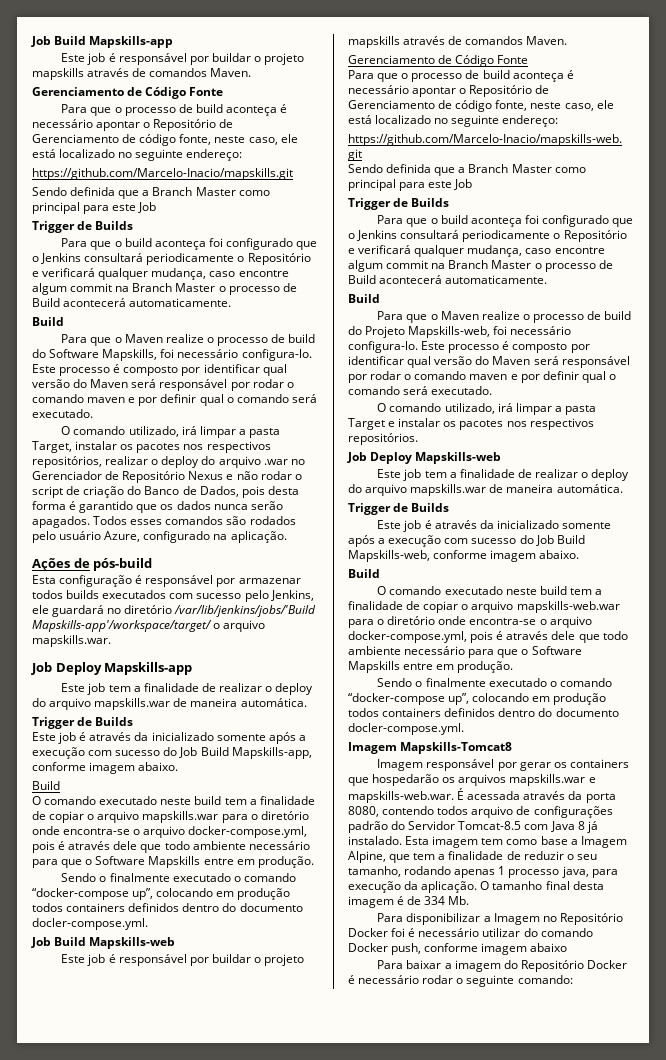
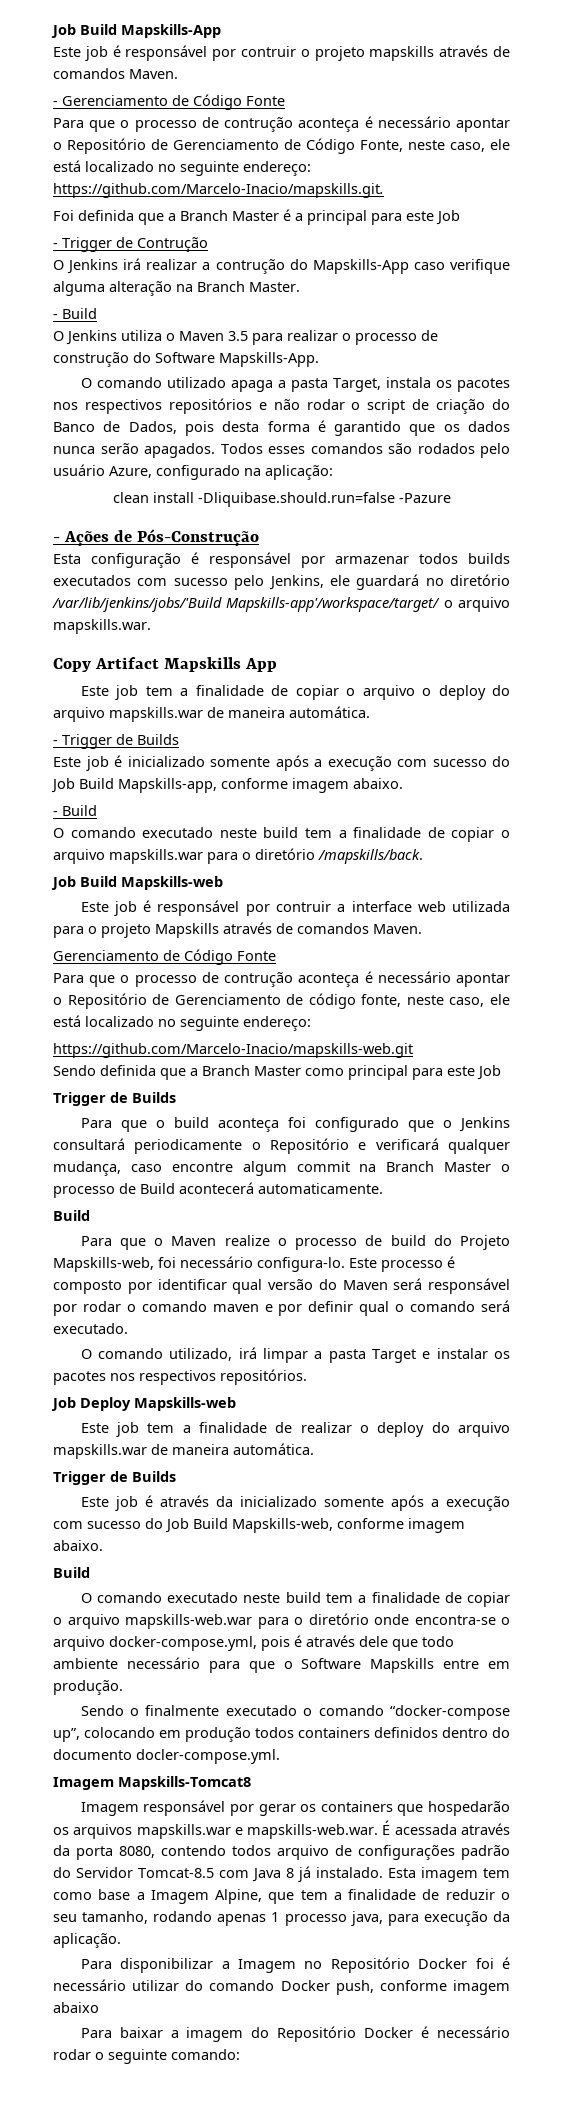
[31,36,174,48] [61,53,305,65] [32,68,252,80] [32,87,224,99] [61,104,288,116] [32,119,234,131] [32,134,298,146] [32,149,243,161] [32,168,293,180] [32,187,270,199] [32,202,157,214] [32,221,134,233] [61,238,318,250] [32,253,311,265] [32,268,289,280] [32,283,297,295] [32,298,232,307] [32,317,64,326] [61,334,316,346] [32,349,312,361] [32,364,287,376] [32,379,294,391] [32,394,317,406] [32,409,93,418] [61,426,236,438] Job Build Mapskills-app // Este job é responsável por buildar o projeto mapskills através de comandos Maven. // Gerenciamento de Código Fonte // Para que o processo de build aconteça é necessário apontar o Repositório de Gerenciamento de código fonte, neste caso, ele está localizado no seguinte endereço: // https://github.com/Marcelo-Inacio/mapskills.git // Sendo definida que a Branch Master como principal para este Job // Trigger de Builds // Para que o build aconteça foi configurado que o Jenkins consultará periodicamente o Repositório e verificará qualquer mudança, caso encontre algum commit na Branch Master o processo de Build acontecerá automaticamente. // Build // Para que o Maven realize o processo de build do Software Mapskills, foi necessário configura-lo. Este processo é composto por identificar qual versão do Maven será responsável por rodar o comando maven e por definir qual o comando será executado. // O comando utilizado, irá limpar -> [51,24,221,38] [53,45,511,61] [53,68,178,79] [53,94,285,110] [53,116,511,132] [53,138,510,154] [53,160,311,176] [53,183,384,198] [53,209,460,225] [53,237,208,252] [53,258,510,274] [53,281,300,296] [53,308,97,319] [53,330,438,345] [53,352,319,367] [80,377,273,392] Job Build Mapskills-App // Este job é responsável por contruir o projeto mapskills através de comandos Maven. // - Gerenciamento de Código Fonte // Para que o processo de contrução aconteça é necessário apontar o Repositório de Gerenciamento de Código Fonte, neste caso, ele está localizado no seguinte endereço: https://github.com/Marcelo-Inacio/mapskills.git. // Foi definida que a Branch Master é a principal para este Job // - Trigger de Contrução // O Jenkins irá realizar a contrução do Mapskills-App caso verifique alguma alteração na Branch Master. // - Build // O Jenkins utiliza o Maven 3.5 para realizar o processo de construção do Software Mapskills-App. // O comando utilizado apaga
[75,441,271,453] [32,456,305,468] [32,471,224,483] instalar os pacotes nos respectivos repositórios, realizar o deploy do arquivo .war no Gerenciador de Repositório Nexus -> [385,377,510,392] [53,398,252,414] instala os pacotes nos respectivos repositórios
[230,531,287,543] aplicação. // -> [265,465,333,480] [112,492,451,507] [53,537,60,542] aplicação: // clean install -Dliquibase.should.run=false -Pazure // -
[93,558,153,571] pós-build -> [137,529,260,546] Pós-Construção
[31,662,193,675] [61,683,314,695] [32,698,307,710] [32,717,134,729] [32,732,149,744] Job Deploy Mapskills-app // Este job tem a finalidade de realizar o deploy do arquivo mapskills.war de maneira automática. // Trigger de Builds // Este job é através da -> [53,657,278,672] [80,685,510,700] [53,706,370,722] [53,734,179,749] [53,755,122,771] Copy Artifact Mapskills App // Este job tem a finalidade de copiar o arquivo o deploy do arquivo mapskills.war de maneira automática. // - Trigger de Builds // Este job é
(179, 766) none -> [53,811,58,816] -
[32,826,308,838] [32,841,310,853] [32,856,314,868] [61,873,296,882] [32,888,291,900] [32,903,303,912] [32,918,148,930] onde encontra-se o arquivo docker-compose.yml, pois é através dele que todo ambiente necessário para que o Software Mapskills entre em produção. // Sendo o finalmente executado o comando “docker-compose up”, colocando em produção todos containers definidos dentro do documento docler-compose.yml. -> [318,849,423,864] /mapskills/back.
[211,954,305,966] [348,36,400,48] buildar o projeto mapskills -> [275,901,511,912] [53,923,219,938] contruir a interface web utilizada para o projeto Mapskills
[482,70,510,79] build -> [224,972,294,987] contrução
[480,881,604,890] [348,896,470,908] O tamanho final desta imagem é de 334 Mb. -> (121, 1940) none

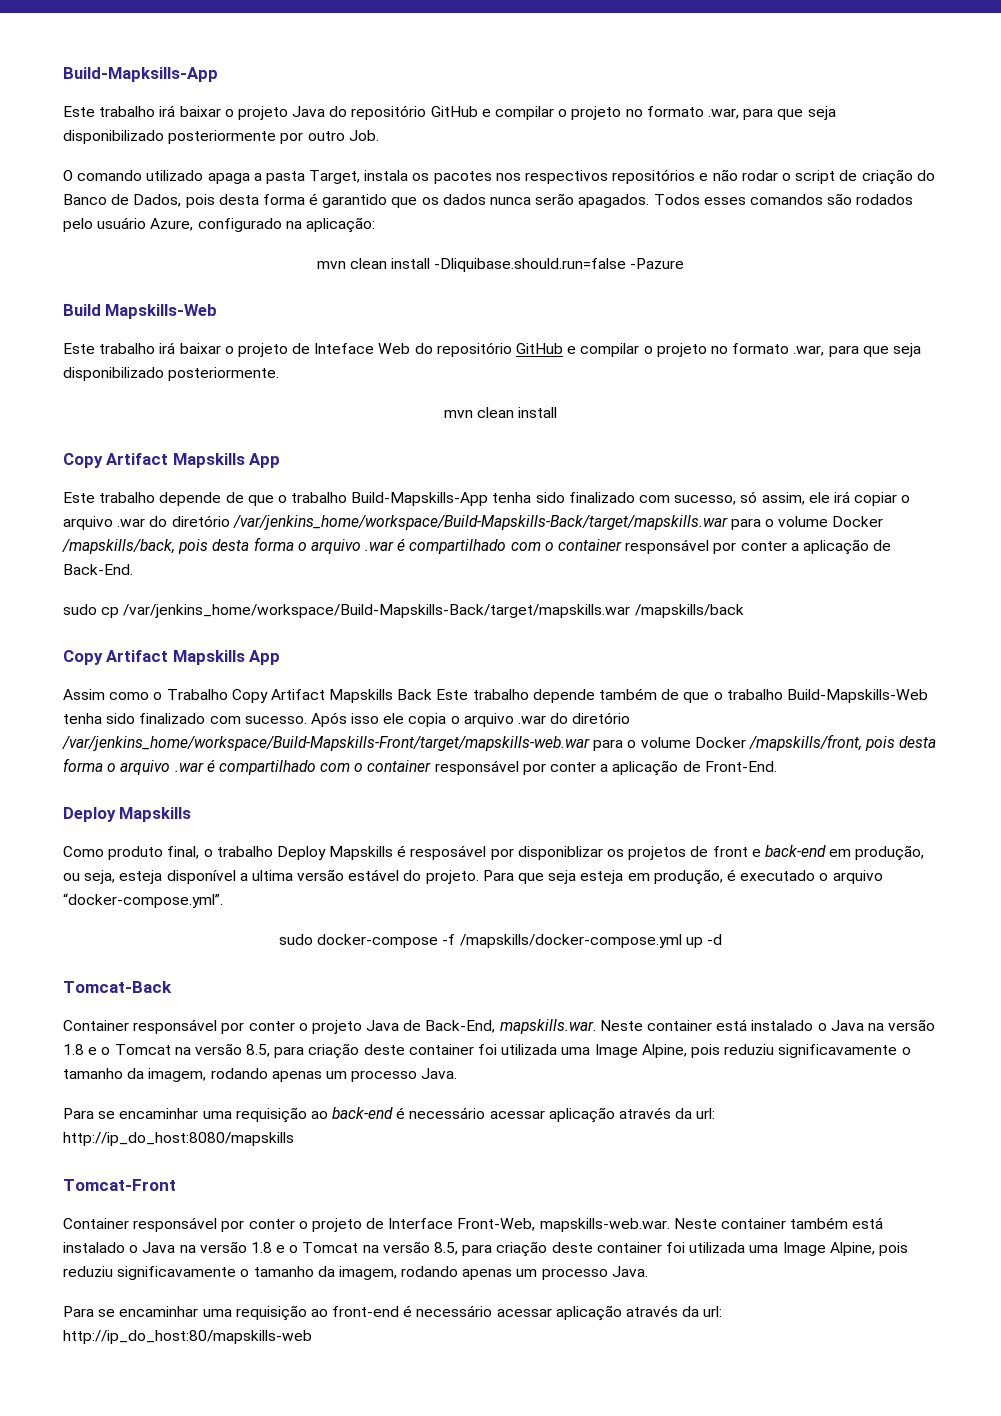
[51,24,221,38] [53,45,511,61] [53,68,178,79] [53,94,285,110] [53,116,511,132] [53,138,510,154] [53,160,311,176] [53,183,384,198] [53,209,460,225] [53,237,208,252] [53,258,510,274] [53,281,300,296] [53,308,97,319] [53,330,438,345] [53,352,319,367] Job Build Mapskills-App // Este job é responsável por contruir o projeto mapskills através de comandos Maven. // - Gerenciamento de Código Fonte // Para que o processo de contrução aconteça é necessário apontar o Repositório de Gerenciamento de Código Fonte, neste caso, ele está localizado no seguinte endereço: https://github.com/Marcelo-Inacio/mapskills.git. // Foi definida que a Branch Master é a principal para este Job // - Trigger de Contrução // O Jenkins irá realizar a contrução do Mapskills-App caso verifique alguma alteração na Branch Master. // - Build // O Jenkins utiliza o Maven 3.5 para realizar o processo de construção do Software Mapskills-App. -> [63,67,218,82] [63,105,836,120] [63,130,379,144] Build-Mapksills-App // Este trabalho irá baixar o projeto Java do repositório GitHub e compilar o projeto no formato .war, para que seja disponibilizado posteriormente por outro Job.
(333, 472) none -> [316,261,346,269] mvn
[53,529,260,546] [53,552,510,568] [53,574,510,590] [52,597,510,612] [53,619,151,634] - Ações de Pós-Construção // Esta configuração é responsável por armazenar todos builds executados com sucesso pelo Jenkins, ele guardará no diretório /var/lib/jenkins/jobs/'Build Mapskills-app'/workspace/target/ o arquivo mapskills.war. -> [63,304,218,319] [63,342,921,357] [63,367,280,381] [443,407,558,418] Build Mapskills-Web // Este trabalho irá baixar o projeto de Inteface Web do repositório GitHub e compilar o projeto no formato .war, para que seja disponibilizado posteriormente. // mvn clean install
[115,685,510,700] [53,706,370,722] [53,734,179,749] [53,755,510,771] [51,778,403,793] [53,805,97,816] [53,827,511,842] [53,848,423,864] [51,876,223,890] [80,900,511,916] [53,922,422,938] [53,949,276,965] [53,971,511,987] [53,993,510,1009] [53,1015,311,1031] [53,1043,413,1058] [53,1065,501,1080] [53,1092,176,1106] [80,1117,510,1132] [53,1138,510,1154] [53,1161,510,1176] [53,1182,383,1198] [53,1210,90,1221] [80,1235,510,1250] [53,1256,455,1272] [53,1278,510,1294] [53,1300,511,1316] [53,1323,128,1334] [80,1347,511,1363] [53,1369,307,1385] [51,1397,236,1411] [80,1422,510,1437] [53,1443,314,1459] [53,1471,176,1485] [80,1495,510,1511] [53,1518,465,1533] [53,1540,103,1551] [53,1567,90,1578] [80,1592,511,1607] [53,1613,510,1629] [53,1635,454,1651] [53,1657,510,1673] [53,1680,123,1695] [80,1705,510,1720] [53,1727,510,1742] [53,1749,280,1764] [53,1776,251,1790] [80,1800,510,1816] [53,1820,510,1839] [53,1845,510,1860] [53,1866,510,1882] [53,1889,510,1904] [53,1911,510,1926] [53,1933,121,1948] [80,1957,510,1973] [53,1979,511,1995] [53,2002,99,2013] [80,2026,510,2042] [53,2049,240,2064] job tem a finalidade de copiar o arquivo o deploy do arquivo mapskills.war de maneira automática. // - Trigger de Builds // Este job é inicializado somente após a execução com sucesso do Job Build Mapskills-app, conforme imagem abaixo. // - Build // O comando executado neste build tem a finalidade de copiar o arquivo mapskills.war para o diretório /mapskills/back. // Job Build Mapskills-web // Este job é responsável por contruir a interface web utilizada para o projeto Mapskills através de comandos Maven. // Gerenciamento de Código Fonte // Para que o processo de contrução aconteça é necessário apontar o Repositório de Gerenciamento de código fonte, neste caso, ele está localizado no seguinte endereço: // https://github.com/Marcelo-Inacio/mapskills-web.git // Sendo definida que a Branch Master como principal para este Job // Trigger de Builds // Para que o build aconteça foi configurado que o Jenkins consultará periodicamente o Repositório e verificará qualquer mudança, caso encontre algum commit na Branch Master o processo de Build acontecerá automaticamente. // Build // Para que o Maven realize o processo de build do Projeto Mapskills-web, foi necessário configura-lo. Este processo é composto por identificar qual versão do Maven será responsável por rodar o comando maven e por definir qual o comando será executado. // O comando utilizado, irá limpar a pasta Target e instalar os pacotes nos respectivos repositórios. // Job Deploy Mapskills-web // Este job tem a finalidade de realizar o deploy do arquivo mapskills.war de maneira automática. // Trigger de Builds // Este job é através da inicializado somente após a execução com sucesso do Job Build Mapskills-web, conforme imagem abaixo. // Build // O comando executado neste build tem a finalidade de copiar o arquivo mapskills-web.war para o diretório onde encontra-se o arquivo docker-compose.yml, pois é através dele que todo ambiente necessário para que o Software Mapskills entre em produção. // Sendo o finalmente executado o comando “docker-compose up”, colocando em produção todos containers definidos dentro do documento docler-compose.yml. // Imagem Mapskills-Tomcat8 // Imagem responsável por gerar os containers que hospedarão os arquivos mapskills.war e mapskills-web.war. É acessada através da porta 8080, contendo todos arquivo de configurações padrão do Servidor Tomcat-8.5 com Java 8 já instalado. Esta imagem tem como base a Imagem Alpine, que tem a finalidade de reduzir o seu tamanho, rodando apenas 1 processo java, para execução da aplicação. // Para disponibilizar a Imagem no Repositório Docker foi é necessário utilizar do comando Docker push, conforme imagem abaixo // Para baixar a imagem do Repositório Docker é necessário rodar o seguinte comando: -> [99,491,911,506] [63,515,884,530] [62,537,892,555] [63,564,133,575] [63,604,744,618] [63,650,281,665] [63,688,928,703] [63,712,631,727] [62,734,937,751] [63,758,777,776] [63,807,192,822] [63,845,925,861] [63,869,883,885] [63,893,223,908] [279,934,722,948] [63,981,172,993] [63,1019,936,1034] [63,1043,911,1059] [63,1068,458,1082] [63,1107,716,1123] [63,1132,294,1146] [63,1179,176,1191] [63,1217,884,1232] [63,1241,908,1257] [63,1266,648,1280] [63,1305,723,1321] [63,1330,312,1344] trabalho depende de que o trabalho Build-Mapskills-App tenha sido finalizado com sucesso, só assim, ele irá copiar o arquivo .war do diretório /var/jenkins_home/workspace/Build-Mapskills-Back/target/mapskills.war para o volume Docker /mapskills/back, pois desta forma o arquivo .war é compartilhado com o container responsável por conter a aplicação de Back-End. // sudo cp /var/jenkins_home/workspace/Build-Mapskills-Back/target/mapskills.war /mapskills/back // Copy Artifact Mapskills App // Assim como o Trabalho Copy Artifact Mapskills Back Este trabalho depende também de que o trabalho Build-Mapskills-Web tenha sido finalizado com sucesso. Após isso ele copia o arquivo .war do diretório /var/jenkins_home/workspace/Build-Mapskills-Front/target/mapskills-web.war para o volume Docker /mapskills/front, pois desta forma o arquivo .war é compartilhado com o container responsável por conter a aplicação de Front-End. // Deploy Mapskills // Como produto final, o trabalho Deploy Mapskills é resposável por disponiblizar os projetos de front e back-end em produção, ou seja, esteja disponível a ultima versão estável do projeto. Para que seja esteja em produção, é executado o arquivo “docker-compose.yml”. // sudo docker-compose -f /mapskills/docker-compose.yml up -d // Tomcat-Back // Container responsável por conter o projeto Java de Back-End, mapskills.war. Neste container está instalado o Java na versão 1.8 e o Tomcat na versão 8.5, para criação deste container foi utilizada uma Image Alpine, pois reduziu significavamente o tamanho da imagem, rodando apenas um processo Java. // Para se encaminhar uma requisição ao back-end é necessário acessar aplicação através da url: http://ip_do_host:8080/mapskills // Tomcat-Front // Container responsável por conter o projeto de Interface Front-Web, mapskills-web.war. Neste container também está instalado o Java na versão 1.8 e o Tomcat na versão 8.5, para criação deste container foi utilizada uma Image Alpine, pois reduziu significavamente o tamanho da imagem, rodando apenas um processo Java. // Para se encaminhar uma requisição ao front-end é necessário acessar aplicação através da url: http://ip_do_host:80/mapskills-web

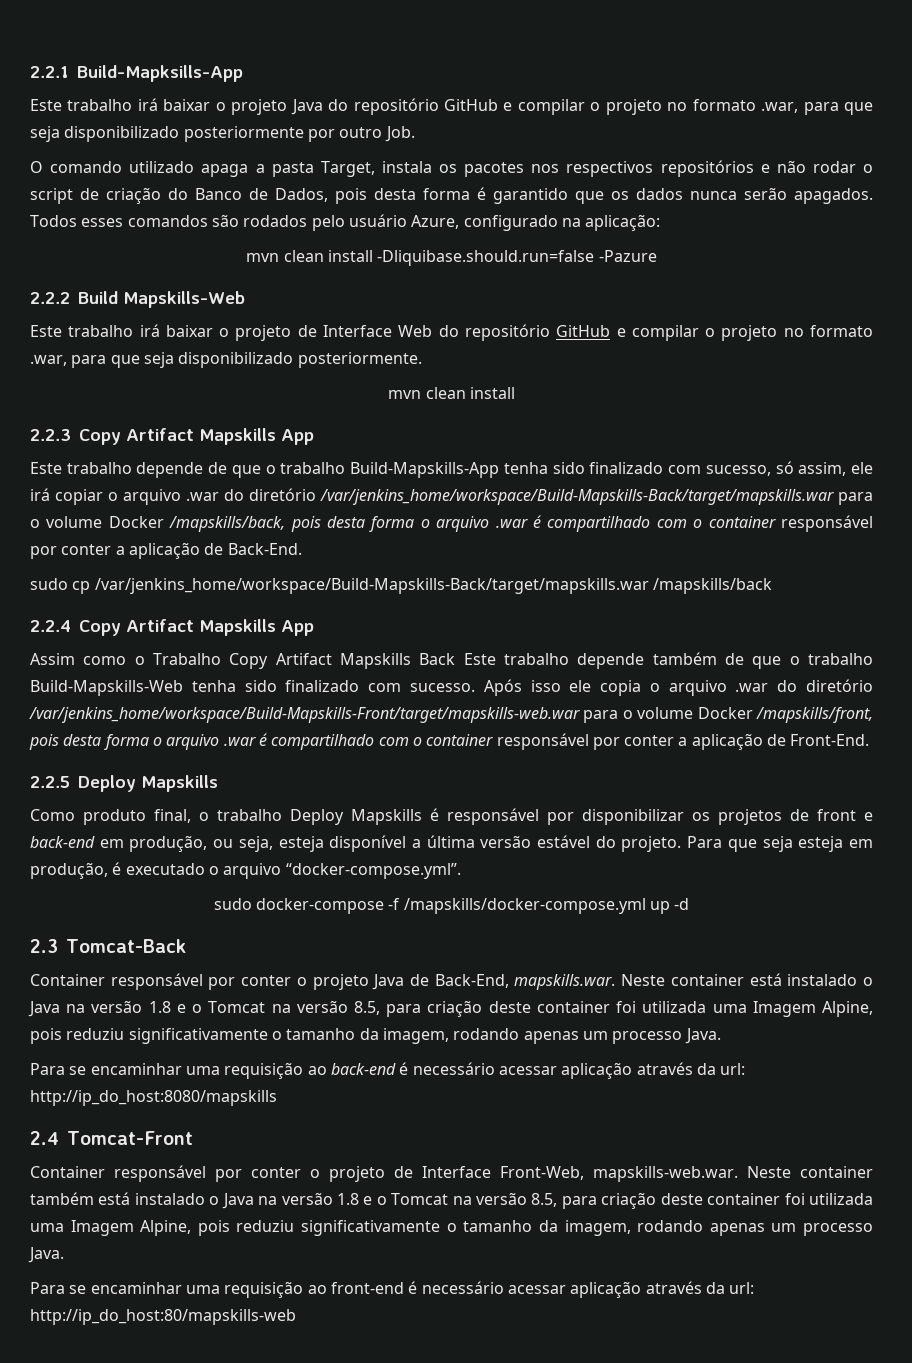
(63, 74) none -> [30,66,69,78] 2.2.1
(685, 263) none -> [30,292,70,304] 2.2.2
[314,343,375,354] Inteface -> [323,325,393,337] Interface
(558, 412) none -> [30,429,71,441] 2.2.3
(744, 611) none -> [30,620,71,632] 2.2.4
(777, 766) none -> [30,776,70,788] 2.2.5
[410,845,603,860] resposável por disponiblizar -> [447,808,684,825] responsável por disponibilizar
[251,870,293,881] ultima -> [426,835,475,848] última
(722, 939) none -> [30,939,58,953] 2.3
[594,1044,898,1058] Image Alpine, pois reduziu significavamente -> [752,1001,873,1017] [30,1028,268,1044] Imagem Alpine, pois reduziu significativamente
(294, 1139) none -> [30,1131,59,1145] 2.4
[782,1242,908,1256] [63,1266,237,1280] Image Alpine, pois reduziu significavamente -> [70,1220,441,1236] Imagem Alpine, pois reduziu significativamente

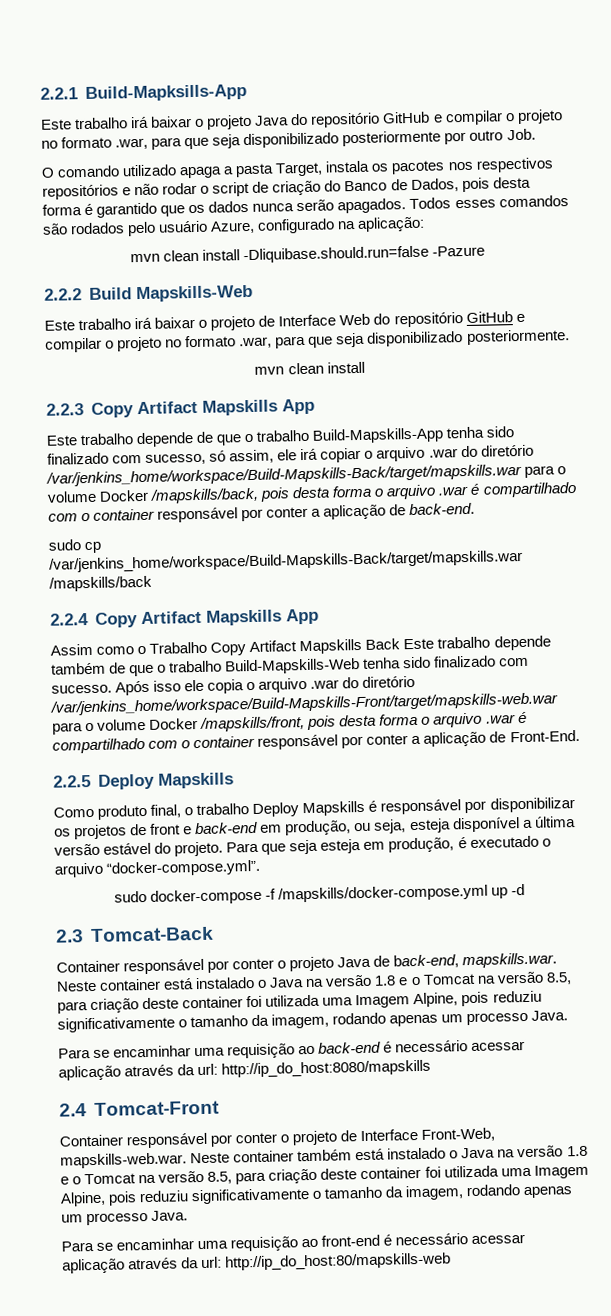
[227,543,302,555] Back-End. -> [409,502,476,516] back-end.
[434,974,509,988] Back-End, -> [393,954,460,969] back-end,

